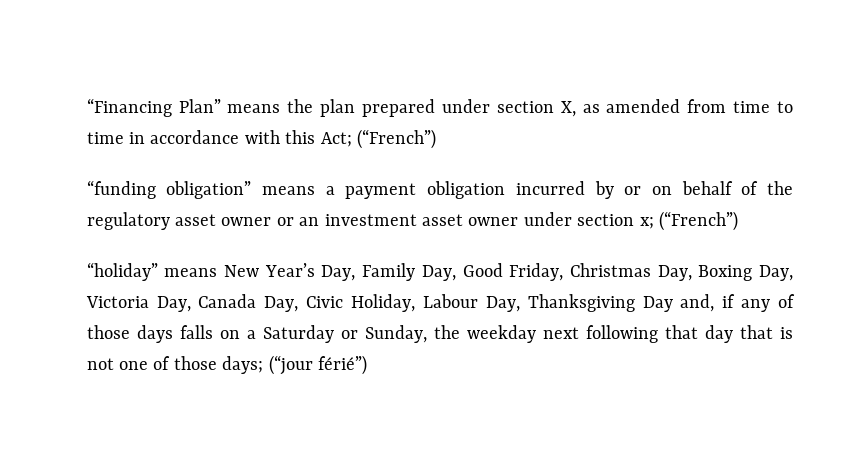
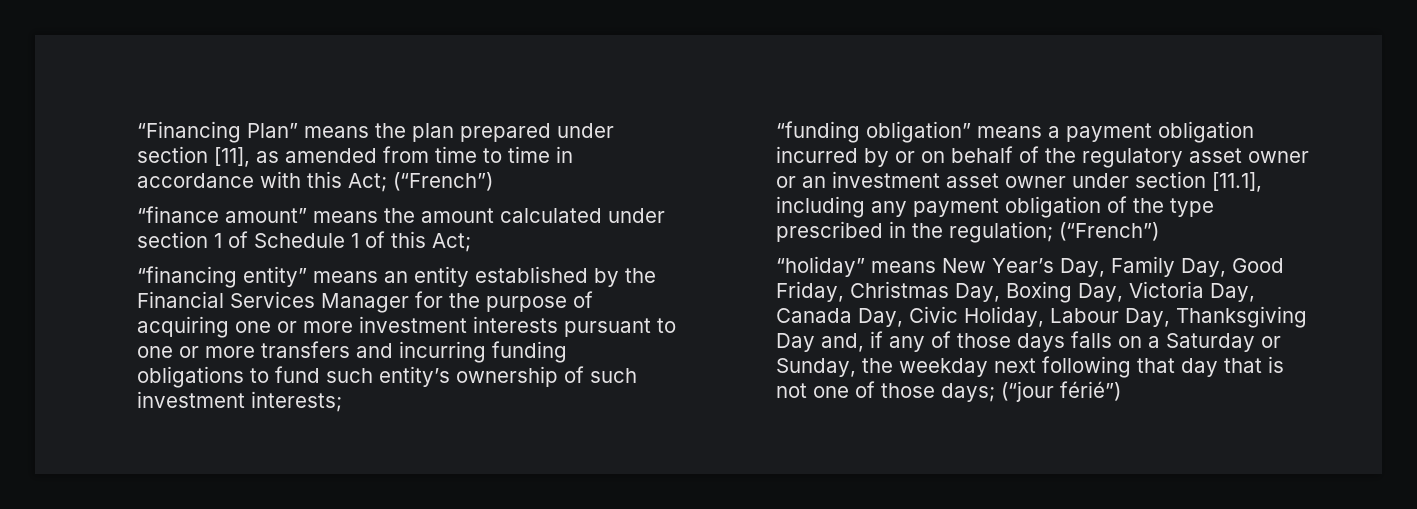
[560,101,576,117] X, -> [214,147,251,167] [11],
(437, 139) none -> [137,206,666,223] [137,231,472,252] [137,266,657,288] [137,291,594,313] [137,316,677,338] [137,341,568,363] [137,366,638,388] [137,391,343,412] // “finance amount” means the amount calculated under section 1 of Schedule 1 of this Act; // “financing entity” means an entity established by the Financial Services Manager for the purpose of acquiring one or more investment interests pursuant to one or more transfers and incurring funding obligations to fund such entity’s ownership of such investment interests;
[639,217,654,229] x; -> [1212,172,1263,192] [776,196,1215,218] [776,221,1054,243] [11.1], including any payment obligation of the type prescribed in the regulation;

